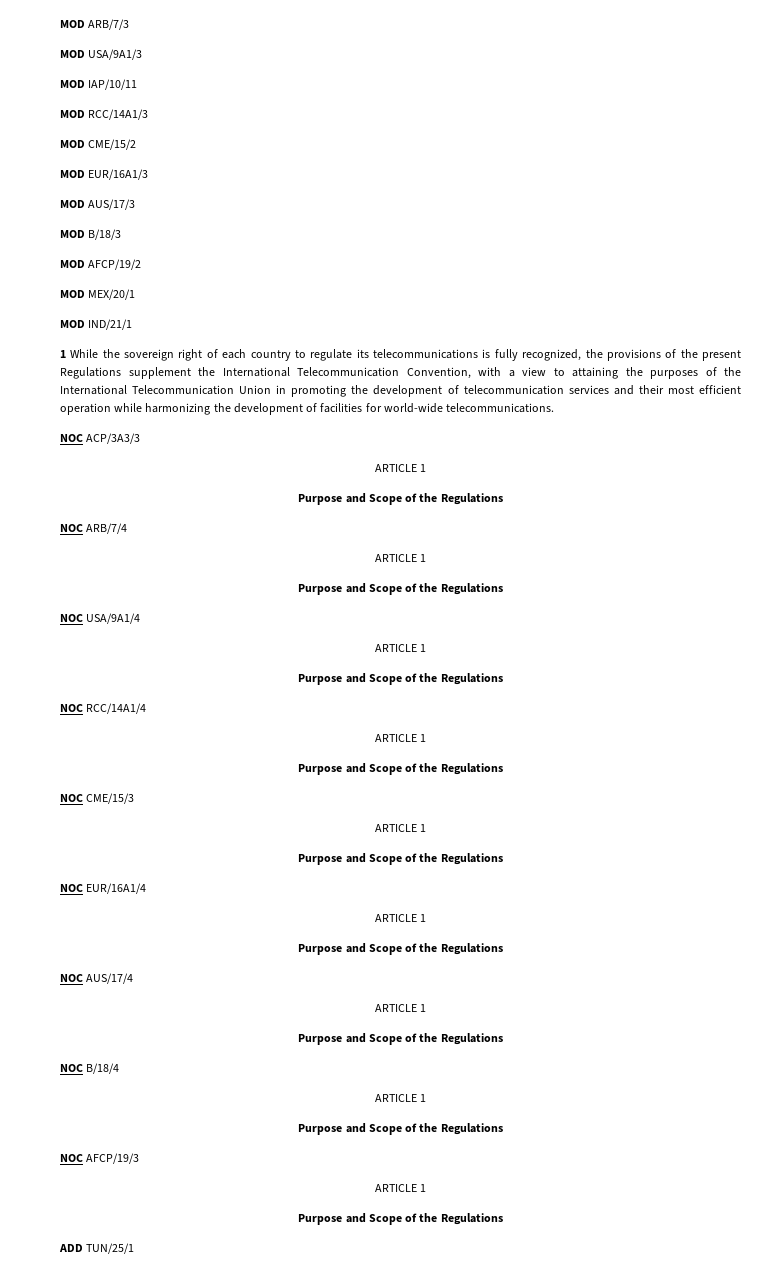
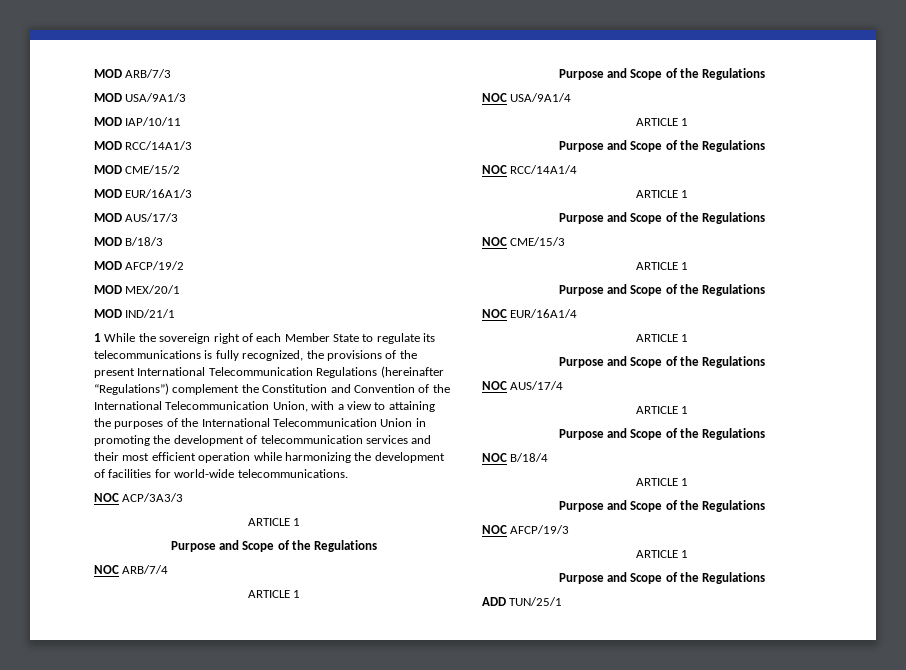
[250,350,291,361] country -> [284,333,359,342] Member State
[60,367,471,379] Regulations supplement the International Telecommunication Convention, -> [137,366,444,378] [94,383,450,395] [94,401,308,412] International Telecommunication Regulations (hereinafter “Regulations”) complement the Constitution and Convention of the International Telecommunication Union,

